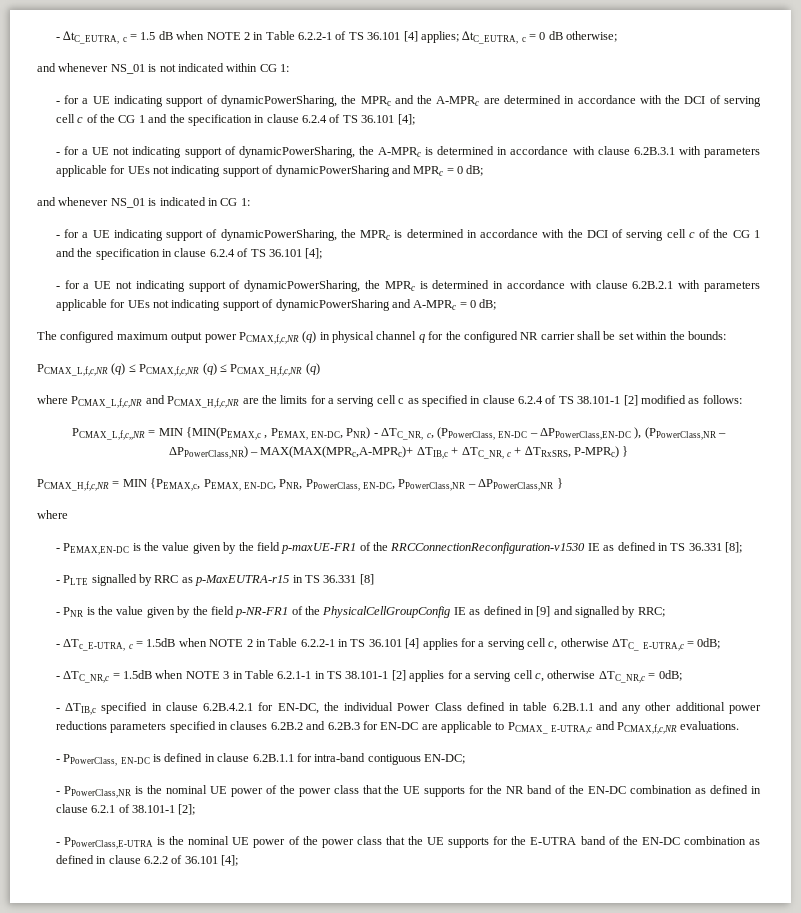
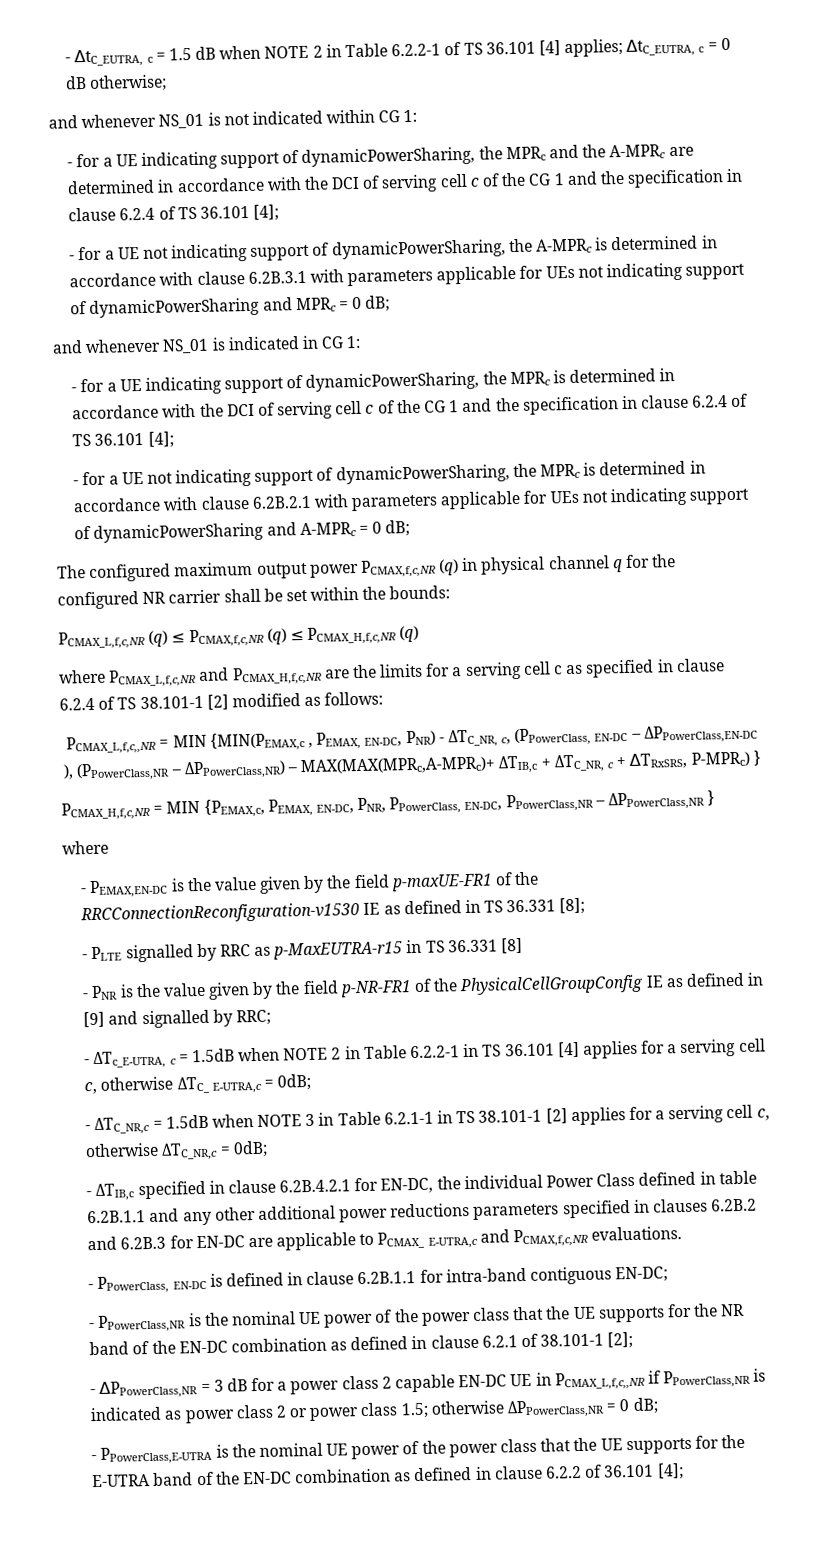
(196, 809) none -> [90,1368,767,1399] [90,1397,659,1424] // - ∆PPowerClass,NR = 3 dB for a power class 2 capable EN-DC UE in PCMAX_L,f,c,,NR if PPowerClass,NR is indicated as power class 2 or power class 1.5; otherwise ΔPPowerClass,NR = 0 dB;

